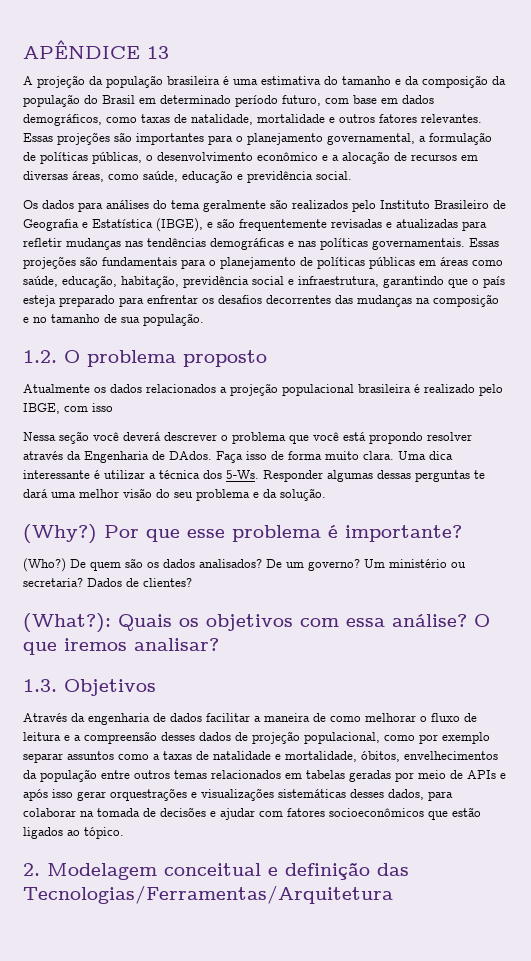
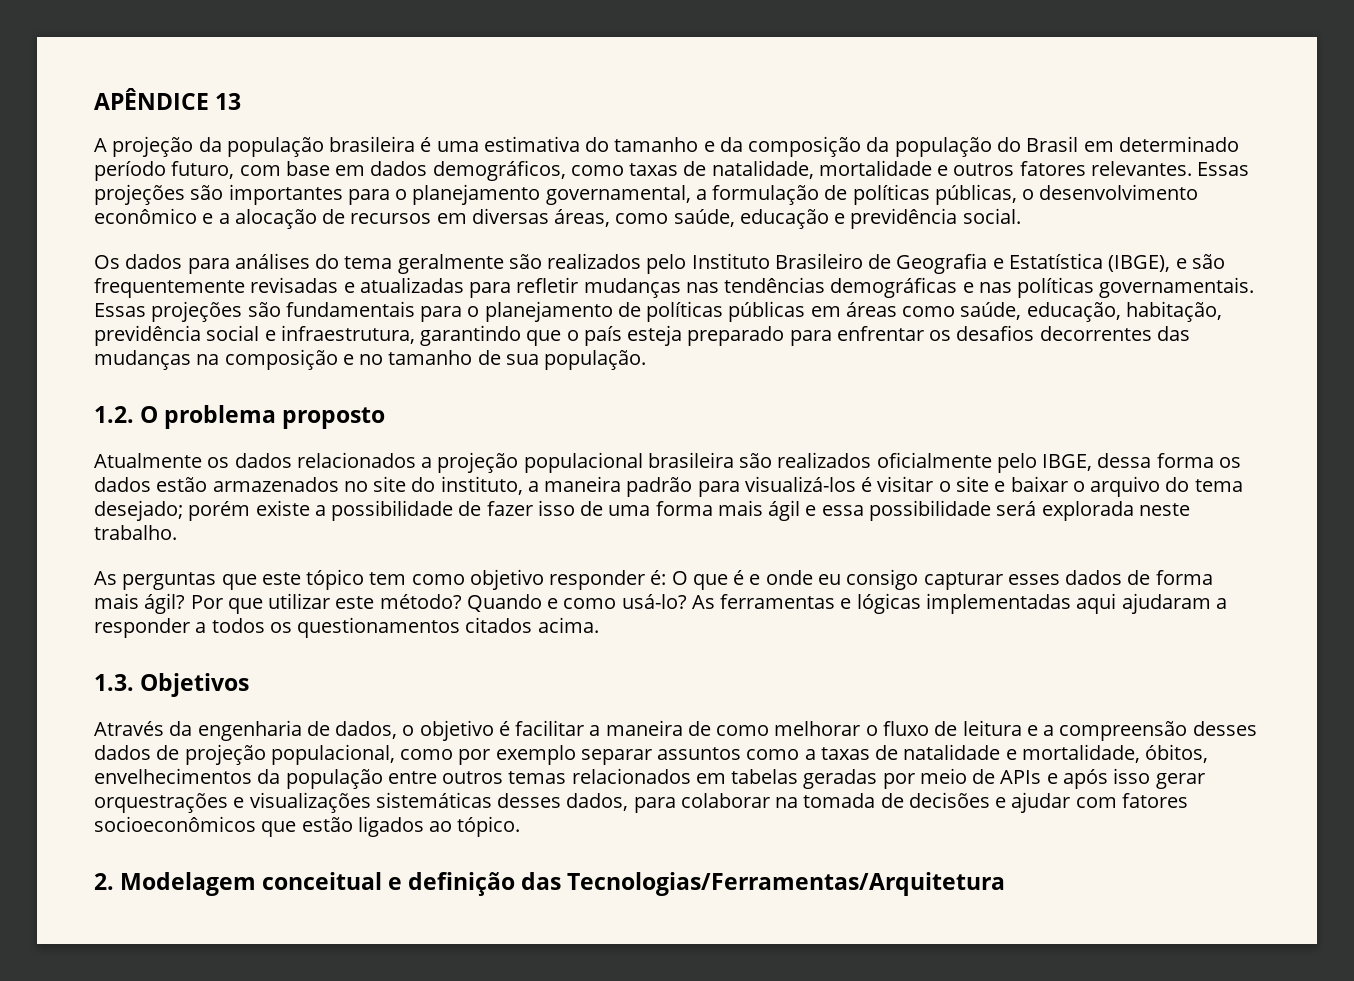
[414,384,503,396] [23,403,113,414] [23,431,472,444] [23,451,453,463] [23,470,485,482] [23,488,326,501] [23,524,462,544] [23,558,466,572] [23,578,192,587] [23,613,490,633] [23,638,219,655] é realizado pelo IBGE, com isso // Nessa seção você deverá descrever o problema que você está propondo resolver através da Engenharia de DAdos. Faça isso de forma muito clara. Uma dica interessante é utilizar a técnica dos 5-Ws. Responder algumas dessas perguntas te dará uma melhor visão do seu problema e da solução. // (Why?) Por que esse problema é importante? // (Who?) De quem são os dados analisados? De um governo? Um ministério ou secretaria? Dados de clientes? // (What?): Quais os objetivos com essa análise? O que iremos analisar? -> [739,452,1241,473] [94,476,1243,497] [94,500,1190,521] [94,525,177,540] [94,569,1213,590] [94,593,1227,614] [94,617,599,638] são realizados oficialmente pelo IBGE, dessa forma os dados estão armazenados no site do instituto, a maneira padrão para visualizá-los é visitar o site e baixar o arquivo do tema desejado; porém existe a possibilidade de fazer isso de uma forma mais ágil e essa possibilidade será explorada neste trabalho. // As perguntas que este tópico tem como objetivo responder é: O que é e onde eu consigo capturar esses dados de forma mais ágil? Por que utilizar este método? Quando e como usá-lo? As ferramentas e lógicas implementadas aqui ajudaram a responder a todos os questionamentos citados acima.
[170,713,202,722] dados -> [335,720,510,741] dados, o objetivo é

